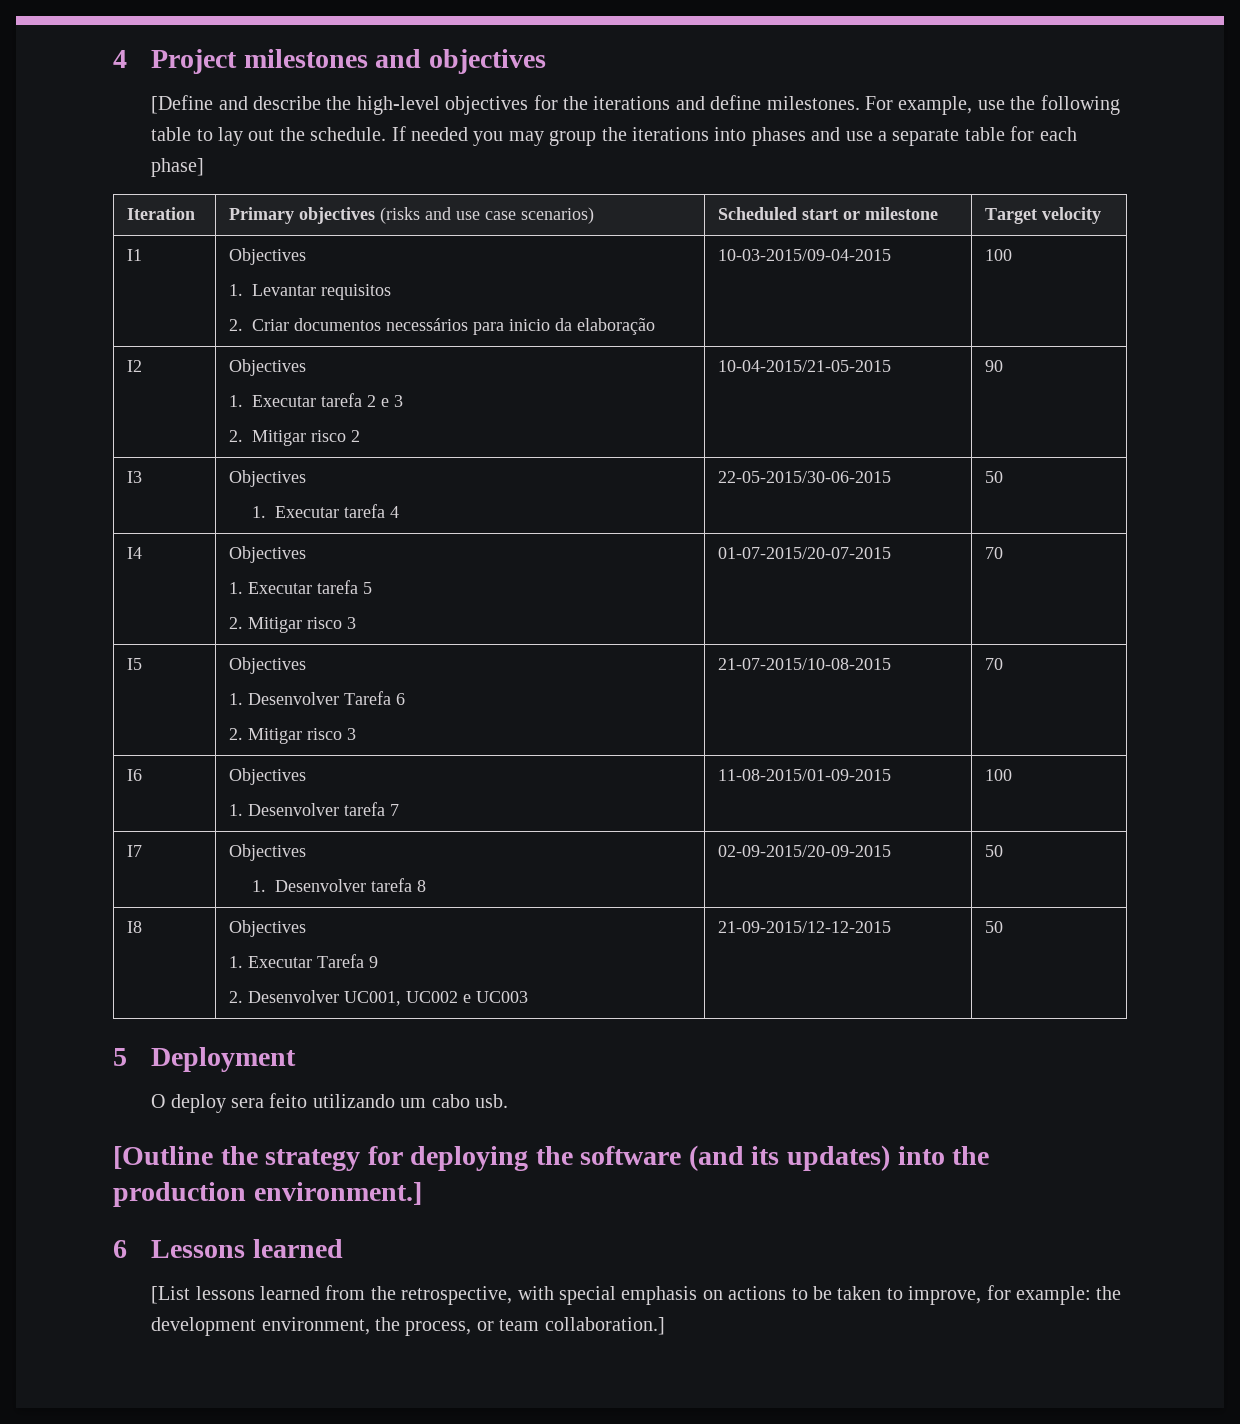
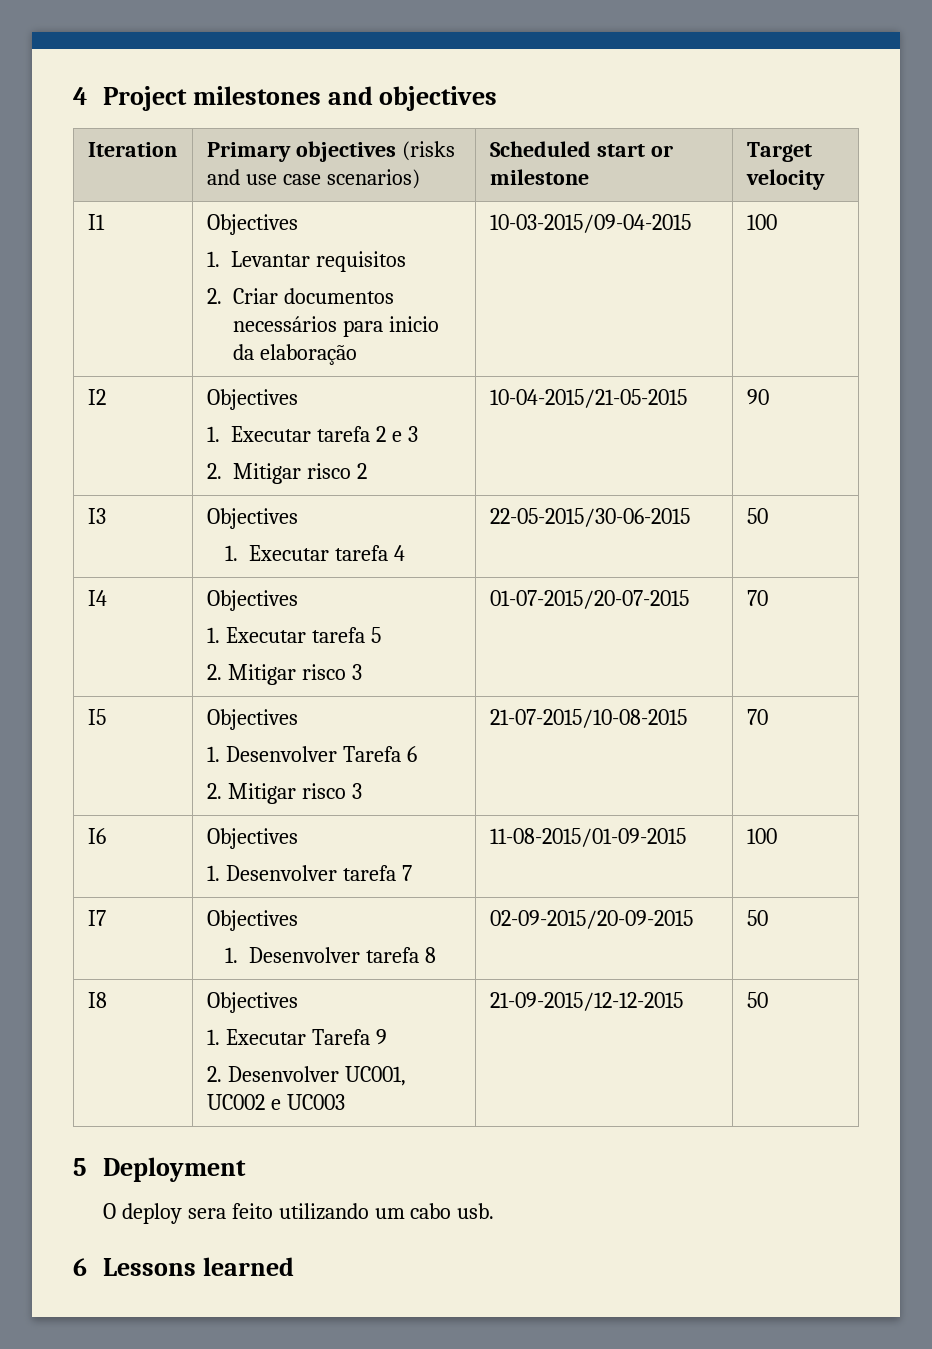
[151,95,1120,115] [151,126,1077,146] [151,158,205,177] // [Define and describe the high-level objectives for the iterations and define milestones. For example, use the following table to lay out the schedule. If needed you may group the iterations into phases and use a separate table for each phase] -> (498, 98) none
[113,1145,990,1171] [113,1182,422,1207] [113,1239,343,1258] [151,1285,1122,1305] [151,1317,665,1336] [Outline the strategy for deploying the software (and its updates) into the production environment.] // 6 Lessons learned // [List lessons learned from the retrospective, with special emphasis on actions to be taken to improve, for example: the development environment, the process, or team collaboration.] -> [73,1257,294,1276] 6 Lessons learned

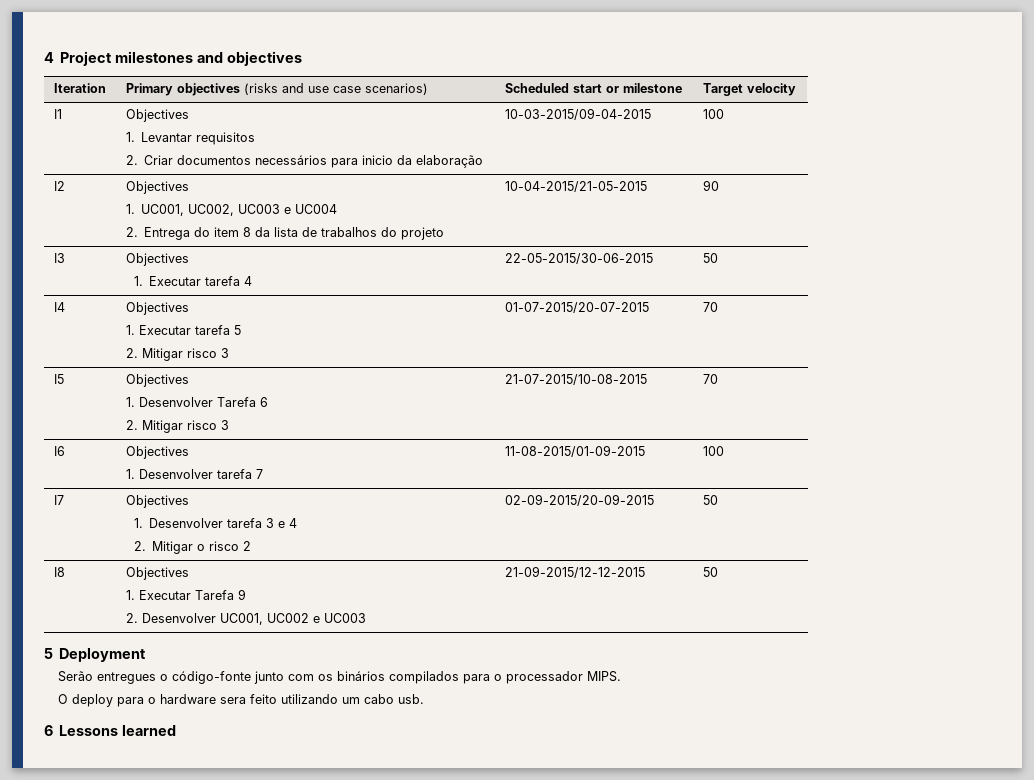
[230,426,418,442] [206,463,367,484] Executar tarefa 2 e 3 // 2. Mitigar risco 2 -> [140,204,337,216] [125,227,444,240] UC001, UC002, UC003 e UC004 // 2. Entrega do item 8 da lista de trabalhos do projeto
[424,947,436,963] 8 -> [266,518,298,528] [133,541,252,554] 3 e 4 // 2. Mitigar o risco 2
(246, 1169) none -> [57,671,621,684] // Serão entregues o código-fonte junto com os binários compilados para o processador MIPS.
(182, 1213) none -> [116,694,216,707] para o hardware

